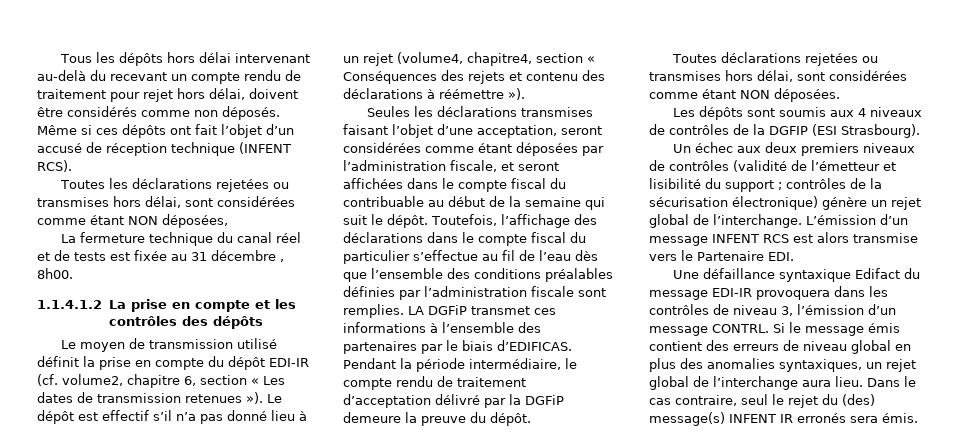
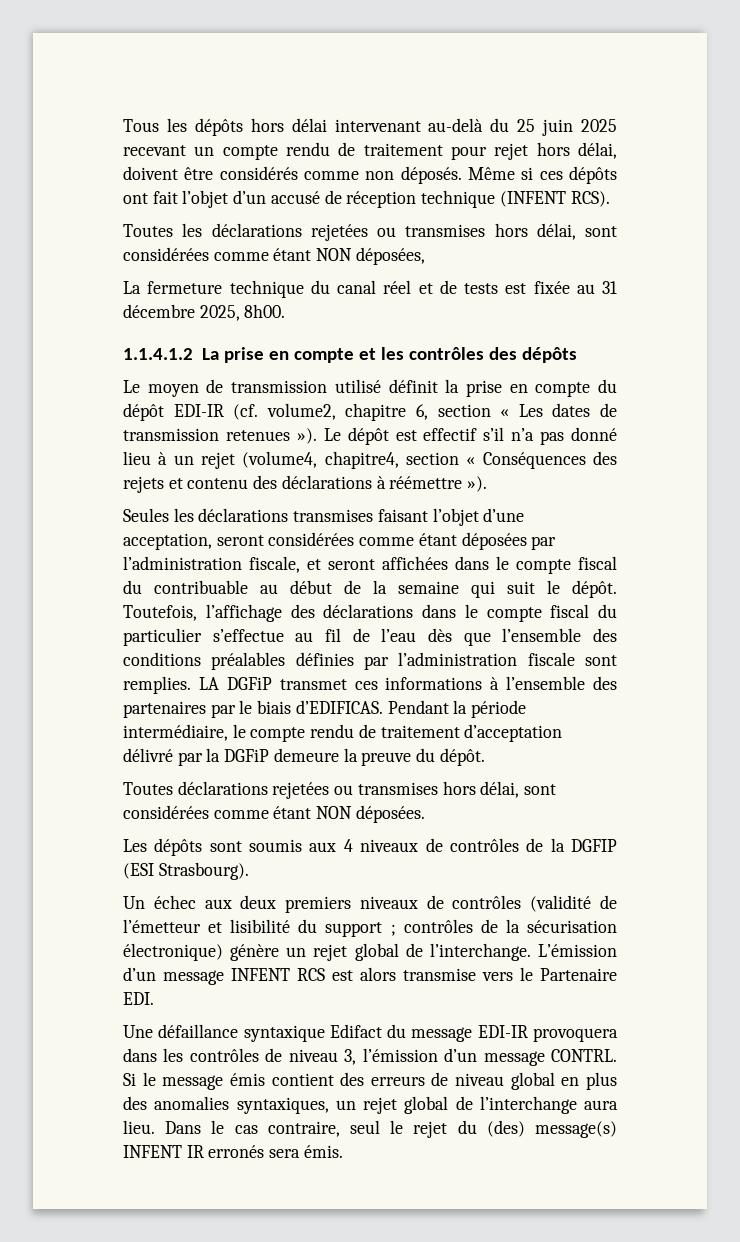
(106, 75) none -> [517,119,617,136] 25 juin 2025
[280,259,284,262] , -> [199,305,240,321] 2025,

